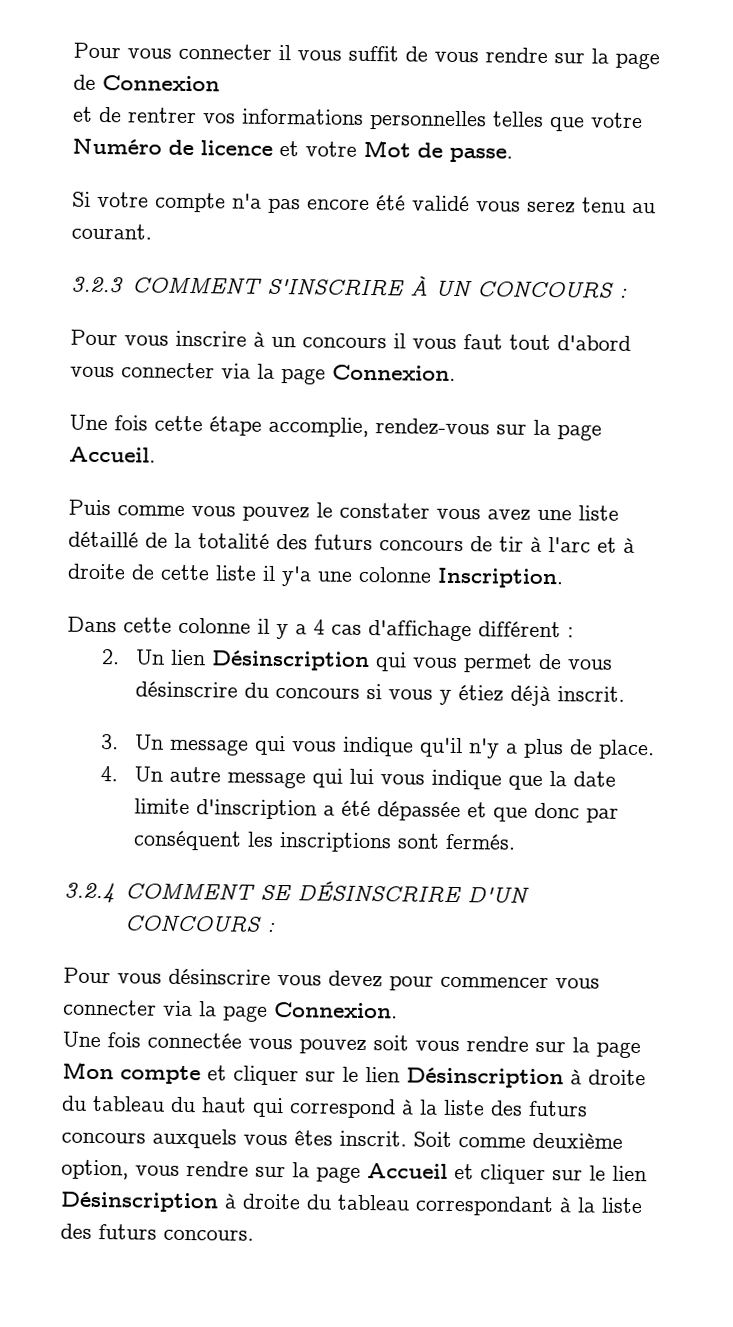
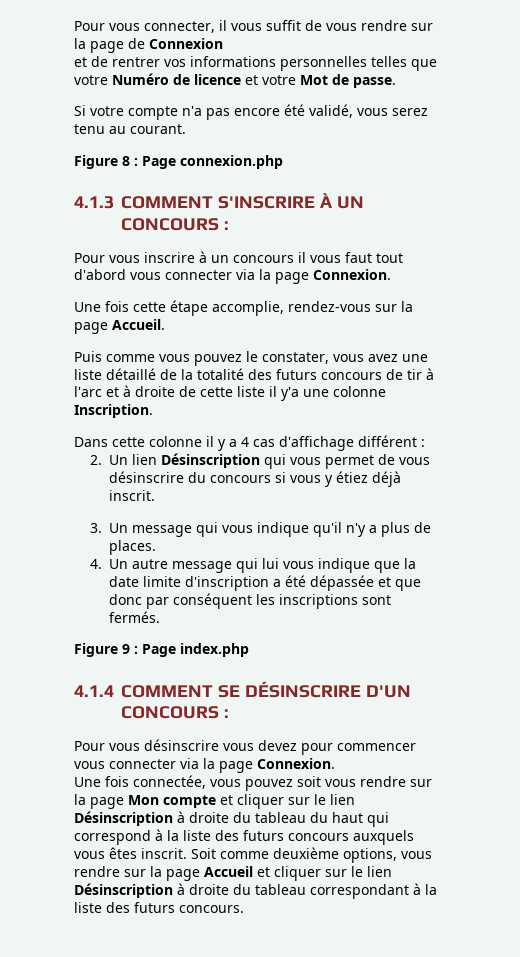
[73,42,272,60] Pour vous connecter -> [74,21,215,33] Pour vous connecter,
[412,195,470,212] validé -> [309,104,353,118] validé,
[71,276,124,293] 3.2.3 -> [74,155,283,169] [74,196,114,209] Figure 8 : Page connexion.php // 4.1.3
[339,502,430,519] constater -> [262,352,329,364] constater,
[598,739,656,760] place. -> [109,540,157,555] places.
[64,882,115,904] 3.2.4 -> [74,643,249,657] [74,685,114,697] Figure 9 : Page index.php // 4.1.4
[147,1032,242,1049] connectée -> [133,775,206,789] connectée,
[61,1159,129,1180] option, -> [343,848,397,863] options,

